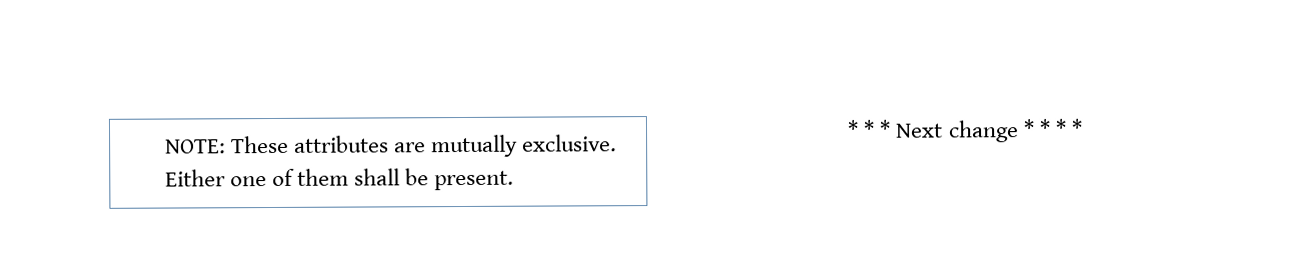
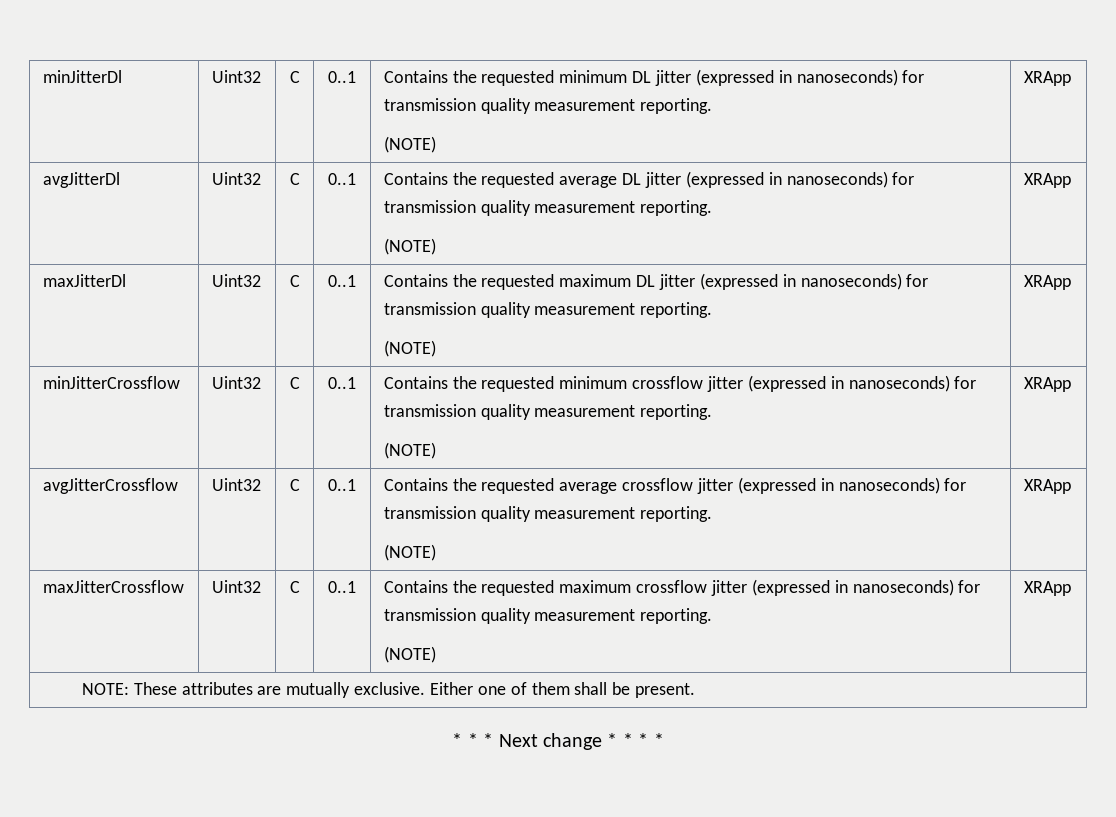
(164, 146) none -> [42,70,122,83] [211,70,261,83] [289,71,300,83] [328,71,356,83] [383,69,925,86] [383,98,713,114] [383,136,436,153] [1023,71,1071,86] [42,172,120,188] [211,172,261,185] [289,173,300,185] [328,173,356,185] [383,171,915,188] [383,200,713,216] [383,238,436,255] [1023,173,1071,188] [42,274,126,287] [211,274,261,287] [289,275,300,287] [328,275,356,287] [383,273,929,290] [383,302,713,318] [383,340,436,357] [1023,275,1071,290] [42,376,180,389] [211,376,261,389] [289,377,300,389] [328,377,356,389] [383,375,977,392] [383,404,713,420] [383,442,436,459] [1023,377,1071,392] [42,478,178,494] [211,478,261,491] [289,479,300,491] [328,479,356,491] [383,477,967,494] [383,506,713,522] [383,544,436,561] [1023,479,1071,494] [42,580,184,593] [211,580,261,593] [289,581,300,593] [328,581,356,593] [383,579,981,596] [383,608,713,624] [383,646,436,663] [1023,581,1071,596] minJitterDl | Uint32 | C | 0..1 | Contains the requested minimum DL jitter (expressed in nanoseconds) for transmission quality measurement reporting. // (NOTE) | XRApp // avgJitterDl | Uint32 | C | 0..1 | Contains the requested average DL jitter (expressed in nanoseconds) for transmission quality measurement reporting. // (NOTE) | XRApp // maxJitterDl | Uint32 | C | 0..1 | Contains the requested maximum DL jitter (expressed in nanoseconds) for transmission quality measurement reporting. // (NOTE) | XRApp // minJitterCrossflow | Uint32 | C | 0..1 | Contains the requested minimum crossflow jitter (expressed in nanoseconds) for transmission quality measurement reporting. // (NOTE) | XRApp // avgJitterCrossflow | Uint32 | C | 0..1 | Contains the requested average crossflow jitter (expressed in nanoseconds) for transmission quality measurement reporting. // (NOTE) | XRApp // maxJitterCrossflow | Uint32 | C | 0..1 | Contains the requested maximum crossflow jitter (expressed in nanoseconds) for transmission quality measurement reporting. // (NOTE) | XRApp //

